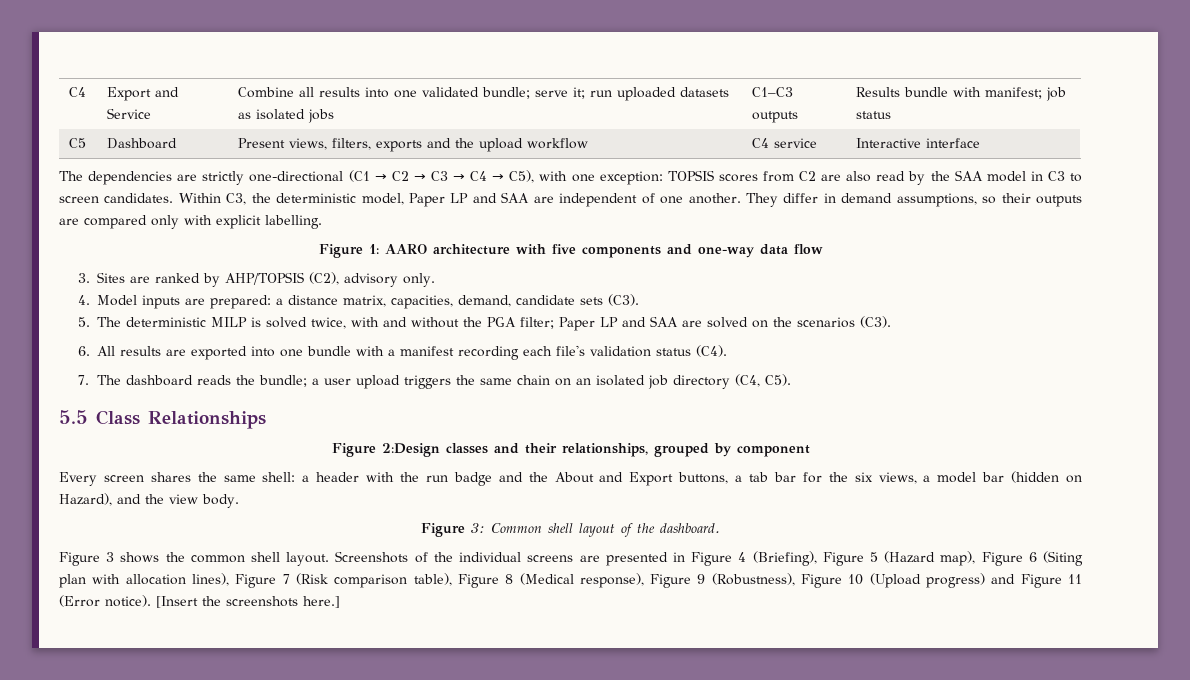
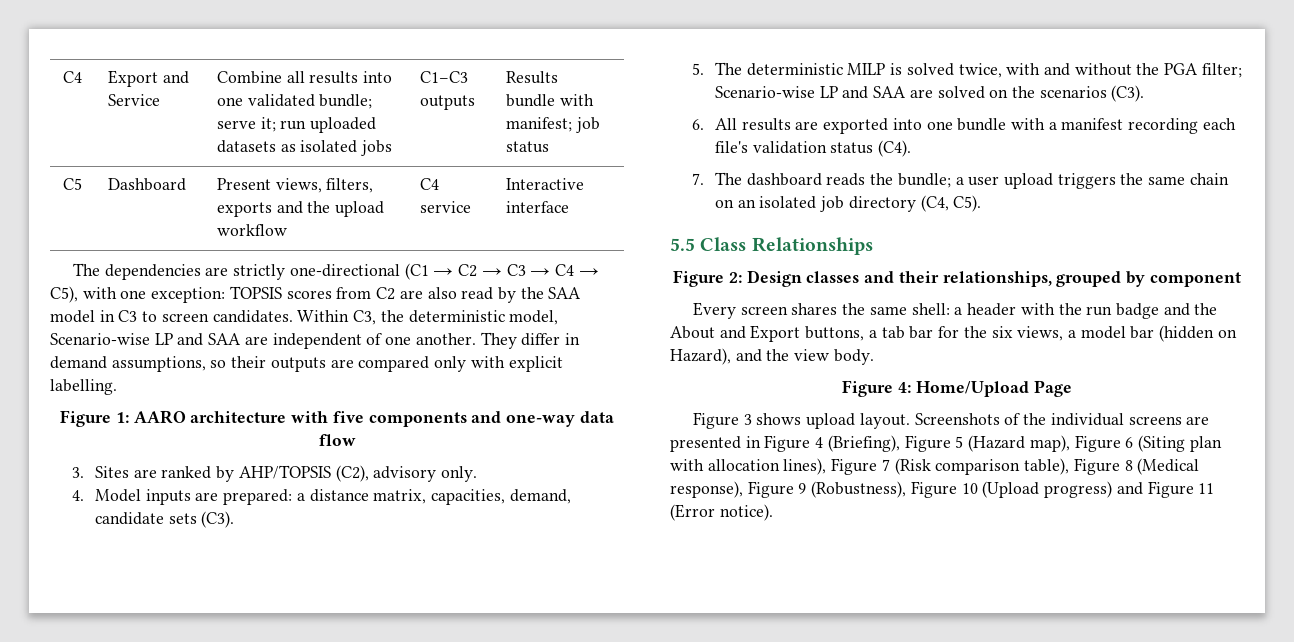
[409,193,446,207] Paper -> [50,333,150,345] Scenario-wise
[559,317,596,331] Paper -> [714,86,815,98] Scenario-wise
[381,443,440,457] 2:Design -> [728,270,802,287] 2: Design
[471,523,720,537] 3: Common shell layout of the dashboard. -> [898,380,1072,397] 4: Home/Upload Page
[165,552,281,563] the common shell -> [806,413,856,429] upload
[156,596,340,608] [Insert the screenshots here.] -> (773, 512) none

